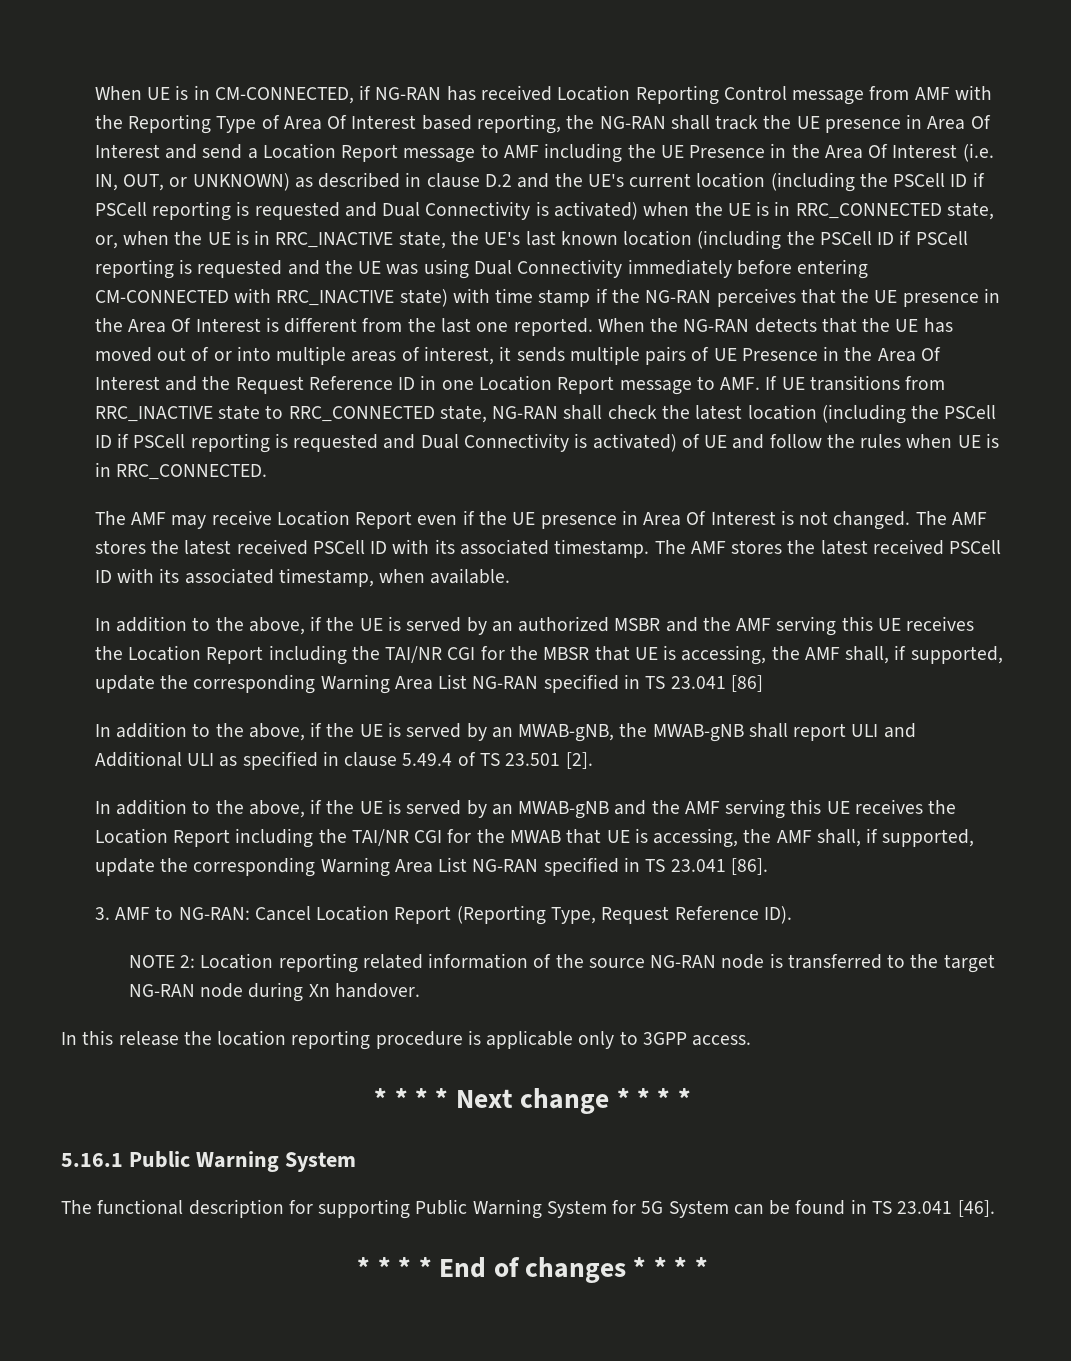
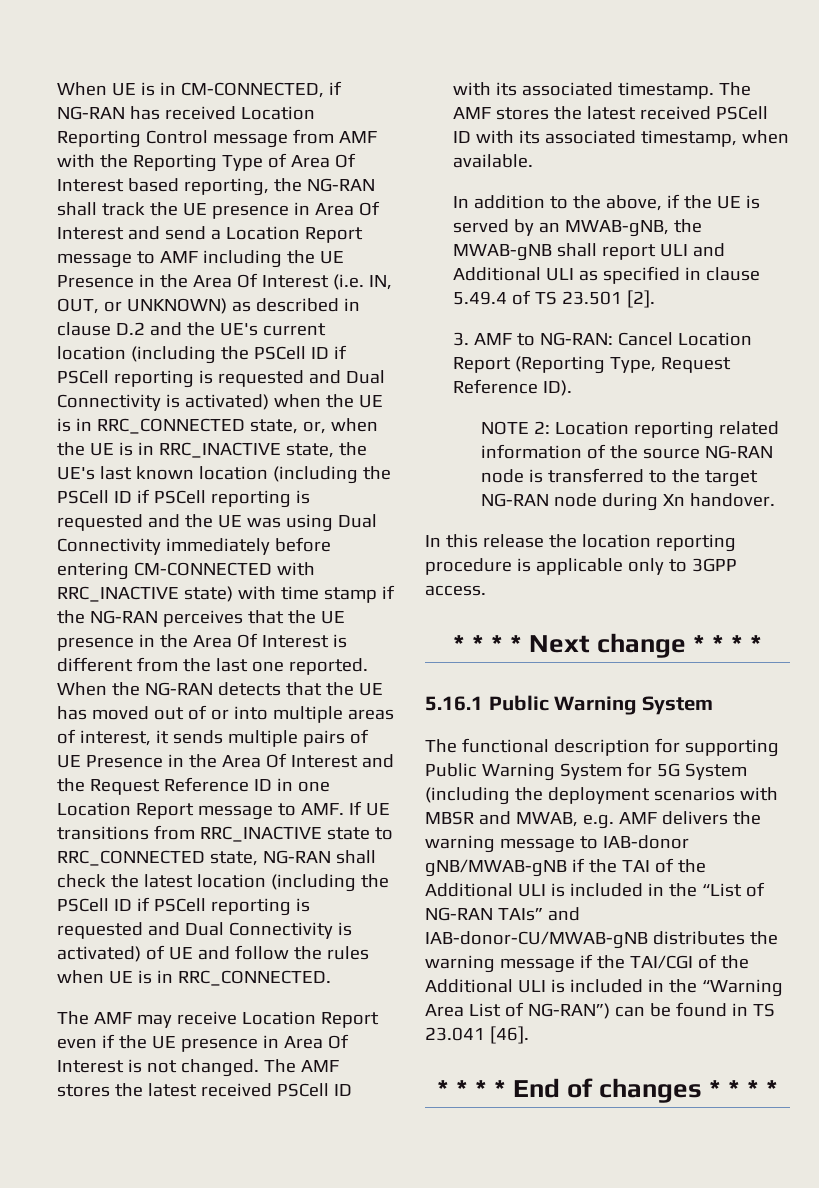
[94,616,975,636] [94,645,1003,665] [94,674,763,694] // In addition to the above, if the UE is served by an authorized MSBR and the AMF serving this UE receives the Location Report including the TAI/NR CGI for the MBSR that UE is accessing, the AMF shall, if supported, update the corresponding Warning Area List NG-RAN specified in TS 23.041 [86] -> (533, 161) none
[94,799,957,819] [94,828,975,848] [94,857,768,877] // In addition to the above, if the UE is served by an MWAB-gNB and the AMF serving this UE receives the Location Report including the TAI/NR CGI for the MWAB that UE is accessing, the AMF shall, if supported, update the corresponding Warning Area List NG-RAN specified in TS 23.041 [86]. -> (655, 299) none
(729, 1209) none -> [425,787,778,805] [425,811,761,829] [425,835,689,853] [425,858,706,877] [425,882,765,897] [425,907,580,921] [425,931,778,949] [425,954,749,973] [425,979,783,997] [425,1002,610,1019] (including the deployment scenarios with MBSR and MWAB, e.g. AMF delivers the warning message to IAB-donor gNB/MWAB-gNB if the TAI of the Additional ULI is included in the “List of NG-RAN TAIs” and IAB-donor-CU/MWAB-gNB distributes the warning message if the TAI/CGI of the Additional ULI is included in the “Warning Area List of NG-RAN”)

